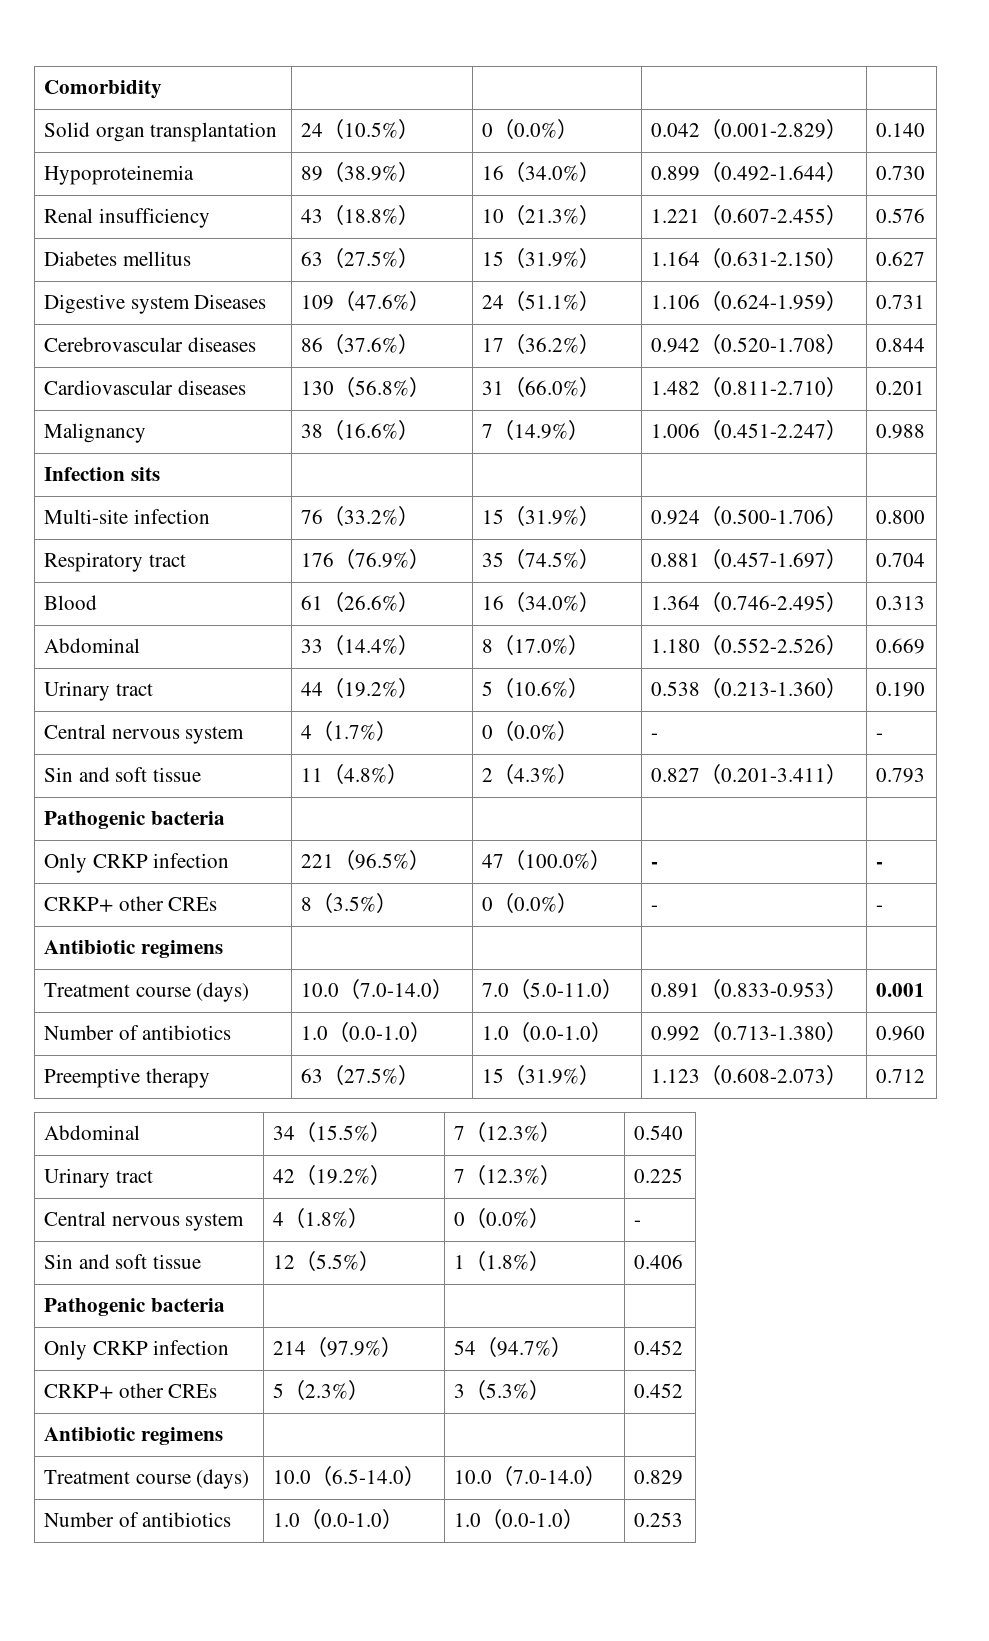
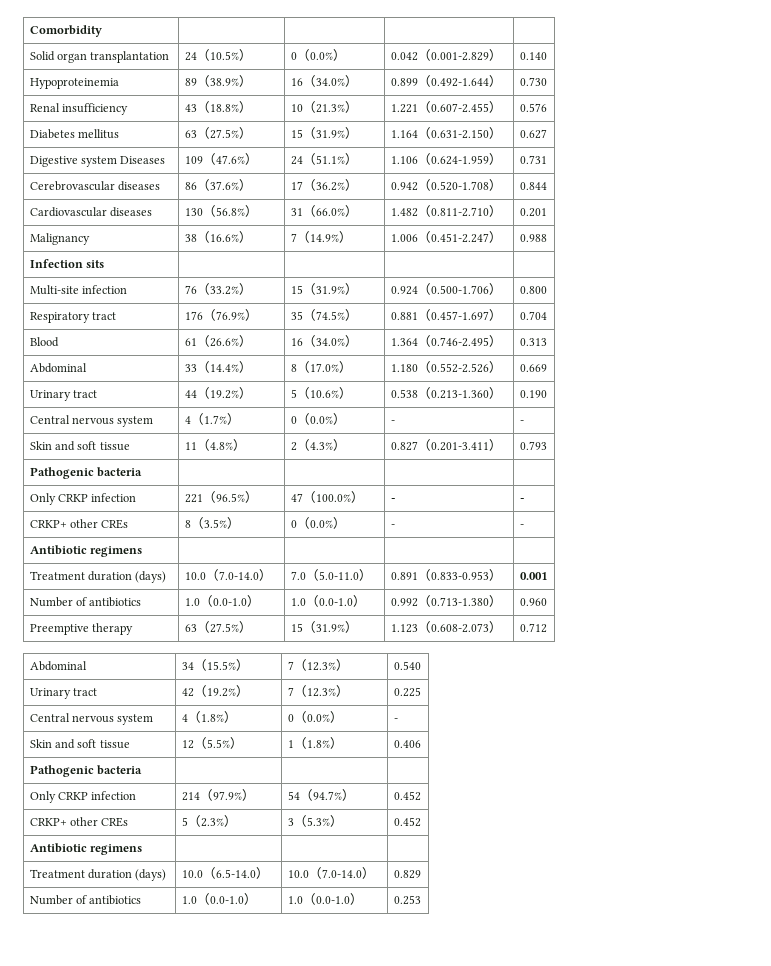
[44,767,74,782] Sin -> [29,441,52,450] Skin
[135,987,191,997] course -> [87,571,132,581] duration
[44,1254,74,1269] Sin -> [29,739,52,748] Skin
[135,1474,191,1484] course -> [87,869,132,879] duration

